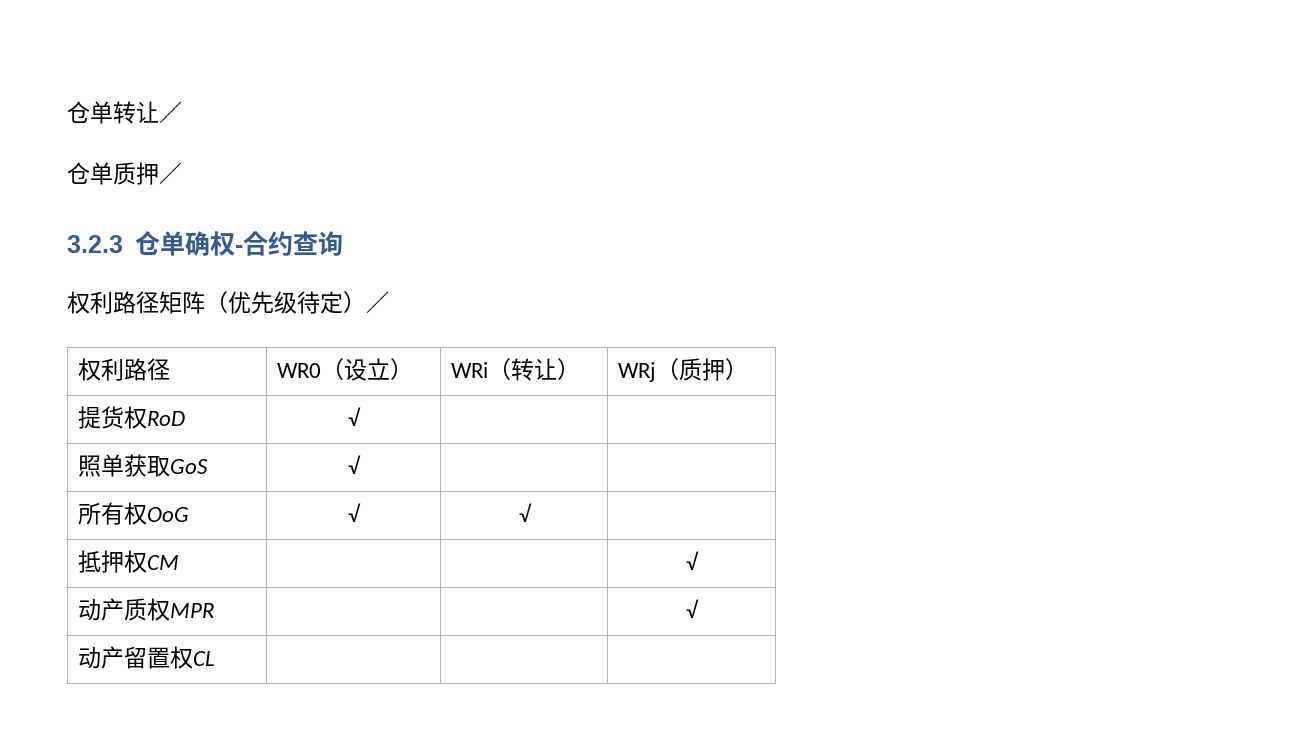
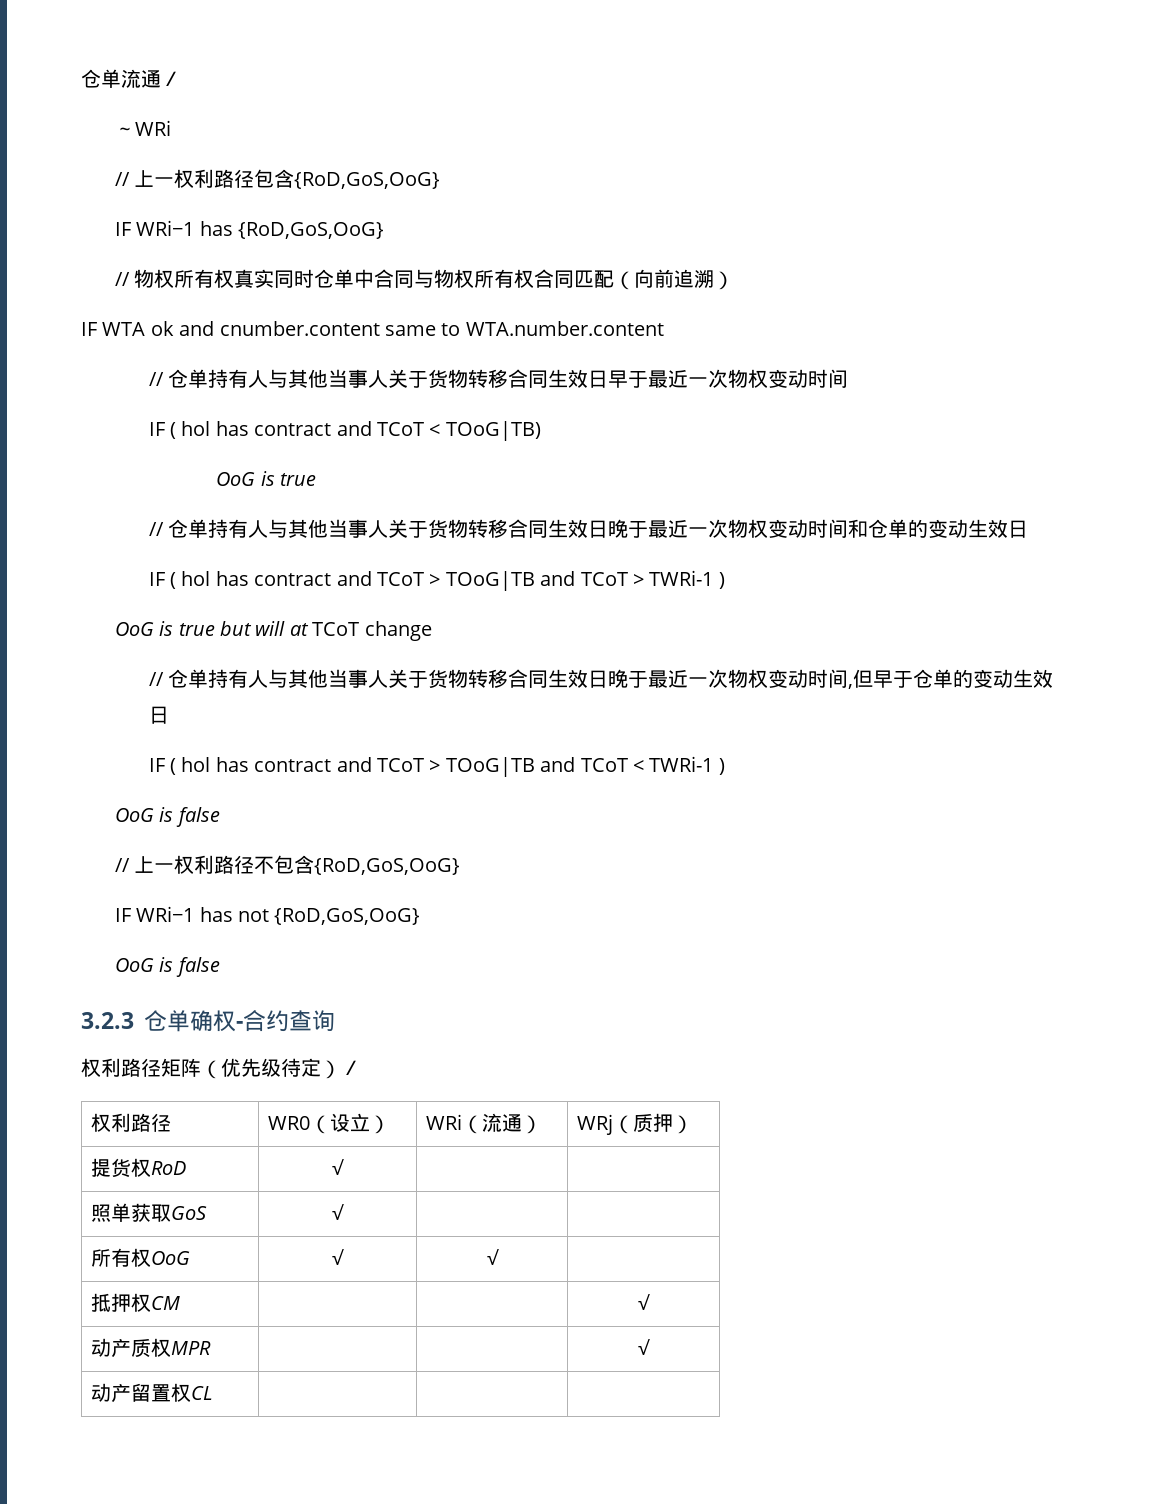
[67,101,182,124] [67,162,182,185] 仓单转让／ // 仓单质押／ -> [81,69,181,88] [114,120,171,136] [114,169,441,189] [114,220,385,239] [114,269,735,290] [81,321,664,336] [148,369,849,389] [148,421,541,441] [216,471,317,486] [148,519,1029,539] [148,570,725,591] [114,621,432,641] [148,669,1054,689] [148,706,169,724] [148,756,725,777] [114,807,220,827] [114,855,461,875] [114,906,421,925] [114,957,220,977] 仓单流通／ // ～WRi // // 上一权利路径包含{RoD,GoS,OoG} // IF WRi−1 has {RoD,GoS,OoG} // // 物权所有权真实同时仓单中合同与物权所有权合同匹配（向前追溯） // IF WTA ok and cnumber.content same to WTA.number.content // // 仓单持有人与其他当事人关于货物转移合同生效日早于最近一次物权变动时间 // IF ( hol has contract and TCoT < TOoG|TB) // OoG is true // // 仓单持有人与其他当事人关于货物转移合同生效日晚于最近一次物权变动时间和仓单的变动生效日 // IF ( hol has contract and TCoT > TOoG|TB and TCoT > TWRi-1 ) // OoG is true but will at TCoT change // // 仓单持有人与其他当事人关于货物转移合同生效日晚于最近一次物权变动时间,但早于仓单的变动生效日 // IF ( hol has contract and TCoT > TOoG|TB and TCoT < TWRi-1 ) // OoG is false // // 上一权利路径不包含{RoD,GoS,OoG} // IF WRi−1 has not {RoD,GoS,OoG} // OoG is false
[510,358,557,381] 转让 -> [482,1113,523,1132] 流通

